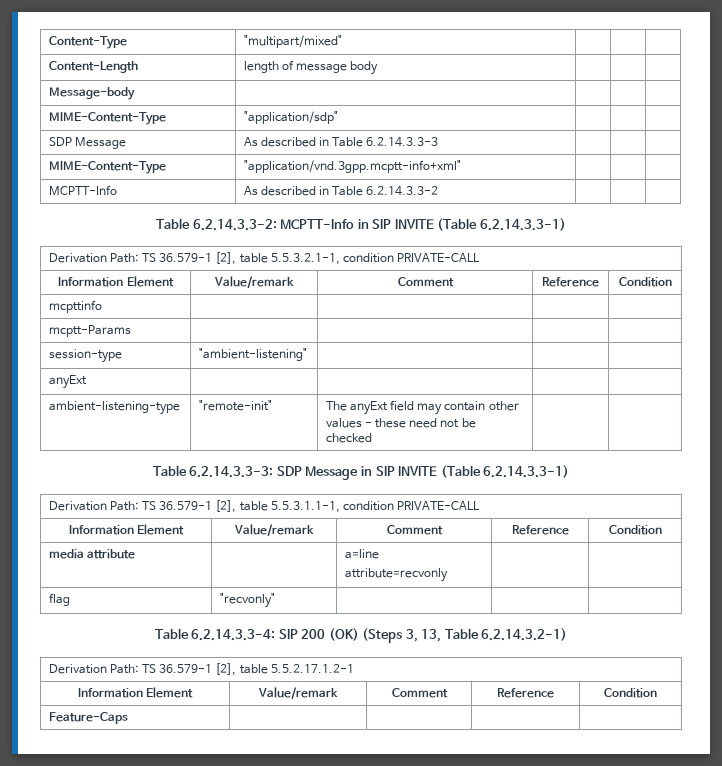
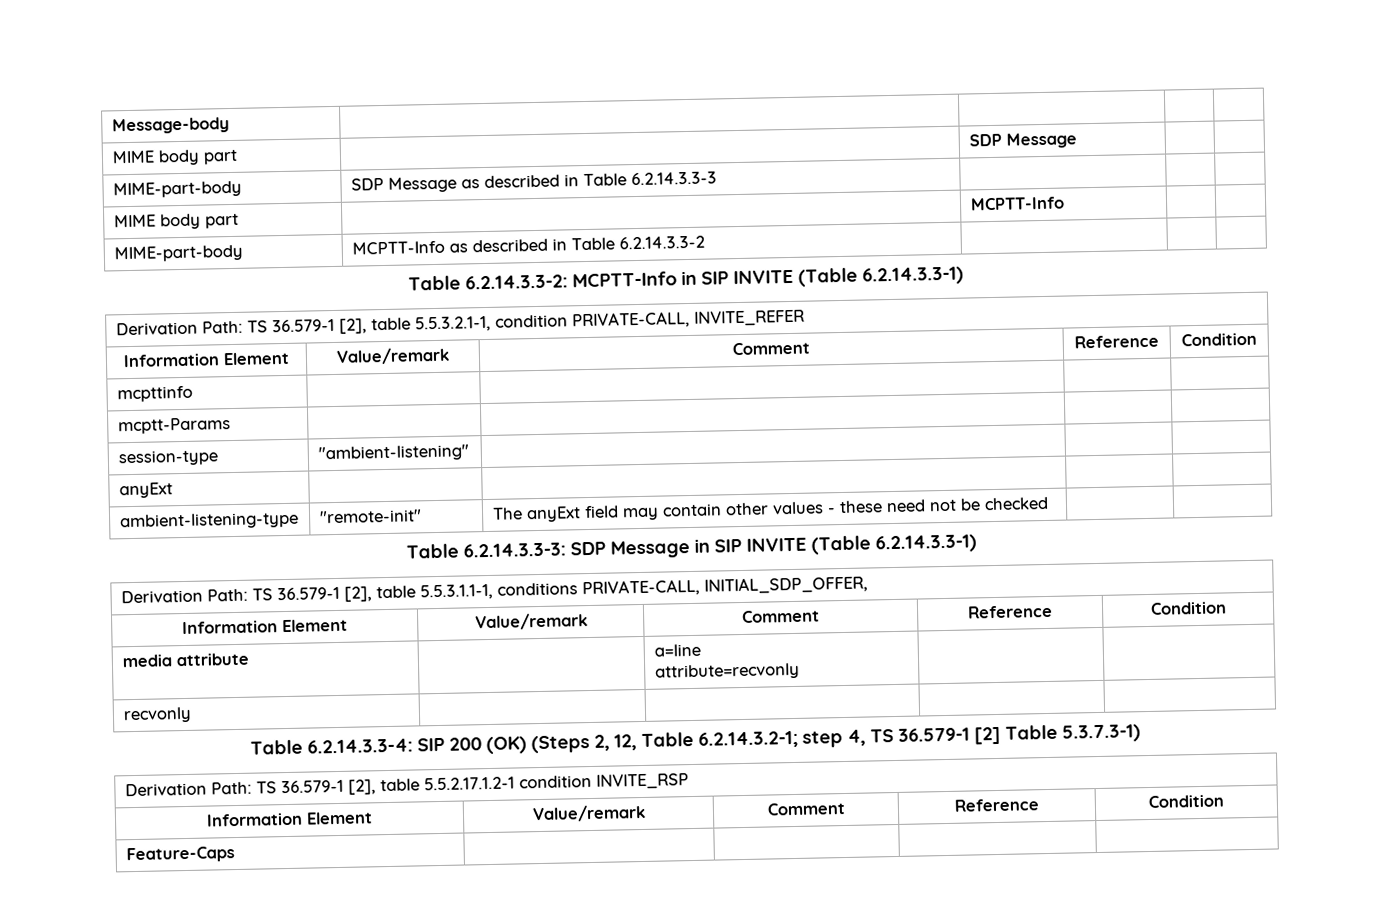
[49,36,128,49] [244,35,343,48] [49,61,139,73] [244,60,379,75] [49,87,136,100] [49,112,167,125] [244,111,339,124] [49,137,127,149] [244,137,259,147] Content-Type | "multipart/mixed" | | | // Content-Length | length of message body | | | // Message-body | | | | // MIME-Content-Type | "application/sdp" | | | // SDP Message | As -> [111,117,230,135] [111,149,238,166] [968,132,1077,149] [112,180,242,199] [350,176,480,193] Message-body | | | | // MIME body part | | SDP Message | | // MIME-part-body | SDP Message as
[49,161,167,174] [244,160,462,173] [49,185,118,195] [244,186,259,196] MIME-Content-Type | "application/vnd.3gpp.mcptt-info+xml" | | | // MCPTT-Info | As -> [113,213,239,230] [969,196,1065,211] [113,244,243,263] [351,240,468,255] MIME body part | | MCPTT-Info | | // MIME-part-body | MCPTT-Info as
[396,253,480,262] PRIVATE-CALL -> [571,309,805,330] PRIVATE-CALL, INVITE_REFER
[342,501,480,511] condition PRIVATE-CALL -> [496,575,868,598] conditions PRIVATE-CALL, INITIAL_SDP_OFFER,
[49,593,71,606] [220,593,276,608] flag | "recvonly" -> [122,706,192,724] recvonly |
[405,628,568,642] 3, 13, Table 6.2.14.3.2-1) -> [593,724,1141,751] 2, 12, Table 6.2.14.3.2-1; step 4, TS 36.579-1 [2] Table 5.3.7.3-1)
(354, 668) none -> [518,773,689,790] condition INVITE_RSP

